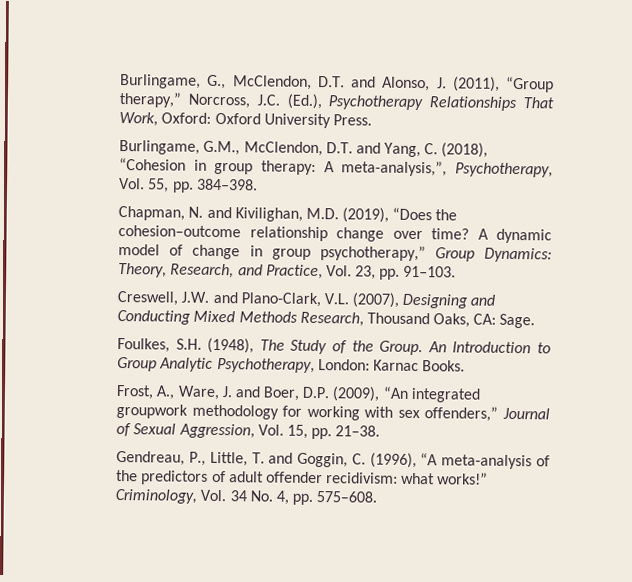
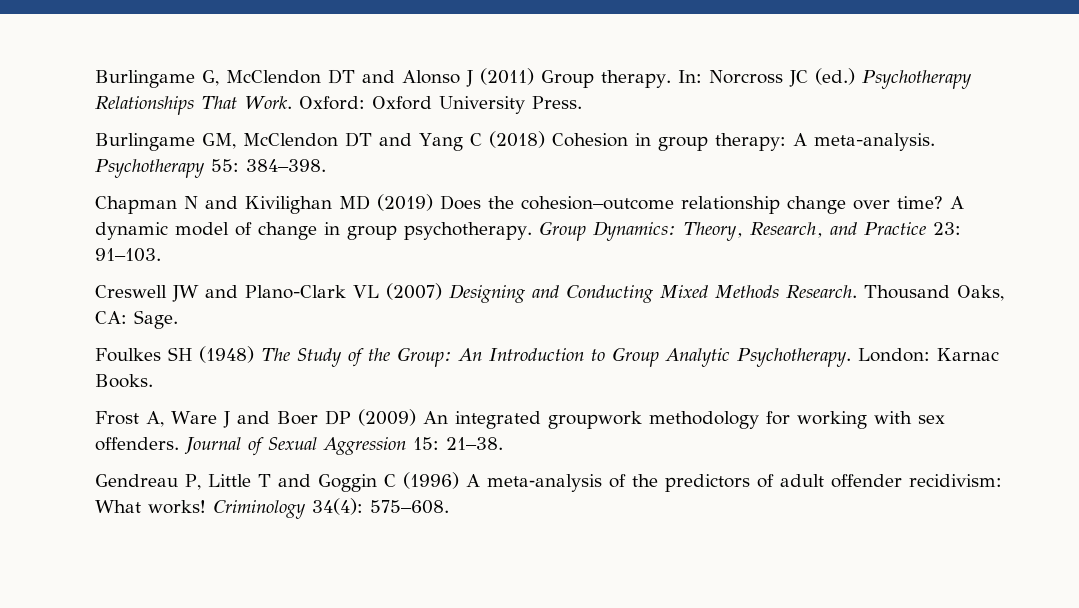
[120,74,554,93] [119,92,322,110] Burlingame, G., McClendon, D.T. and Alonso, J. (2011), “Group therapy,” Norcross, J.C. (Ed.), -> [94,68,855,88] Burlingame G, McClendon DT and Alonso J (2011) Group therapy. In: Norcross JC (ed.)
[119,112,159,127] Work, -> [243,96,292,109] Work.
[119,140,489,158] [119,158,553,178] [119,178,258,193] [118,205,433,223] Burlingame, G.M., McClendon, D.T. and Yang, C. (2018), “Cohesion in group therapy: A meta-analysis,”, Psychotherapy, Vol. 55, pp. 384–398. // Chapman, N. and Kivilighan, M.D. (2019), “Does -> [94,131,935,151] [94,159,326,178] [94,194,481,214] Burlingame GM, McClendon DT and Yang C (2018) Cohesion in group therapy: A meta-analysis. Psychotherapy 55: 384–398. // Chapman N and Kivilighan MD (2019) Does
[319,245,426,262] psychotherapy,” -> [403,222,532,240] psychotherapy.
[265,264,457,280] [117,290,400,308] Practice, Vol. 23, pp. 91–103. // Creswell, J.W. and Plano-Clark, V.L. (2007), -> [863,222,961,235] [94,248,161,262] [94,283,442,302] Practice 23: 91–103. // Creswell JW and Plano-Clark VL (2007)
[299,311,364,327] Research, -> [785,285,857,299] Research.
[117,337,255,354] Foulkes, S.H. (1948), -> [94,346,254,363] Foulkes SH (1948)
[379,340,424,356] Group. -> [396,347,452,367] Group:
[216,357,315,373] Psychotherapy, -> [736,348,851,367] Psychotherapy.
[116,384,409,402] Frost, A., Ware, J. and Boer, D.P. (2009), “An -> [94,409,448,428] Frost A, Ware J and Boer DP (2009) An
[424,406,499,422] offenders,” -> [94,437,179,451] offenders.
[178,423,381,440] [116,450,439,469] Aggression, Vol. 15, pp. 21–38. // Gendreau, P., Little, T. and Goggin, C. (1996), “A -> [322,437,503,455] [94,472,480,492] Aggression 15: 21–38. // Gendreau P, Little T and Goggin C (1996) A
[401,472,489,485] [115,488,314,505] what works!” Criminology, Vol. 34 No. 4, pp. -> [94,498,363,519] What works! Criminology 34(4):

